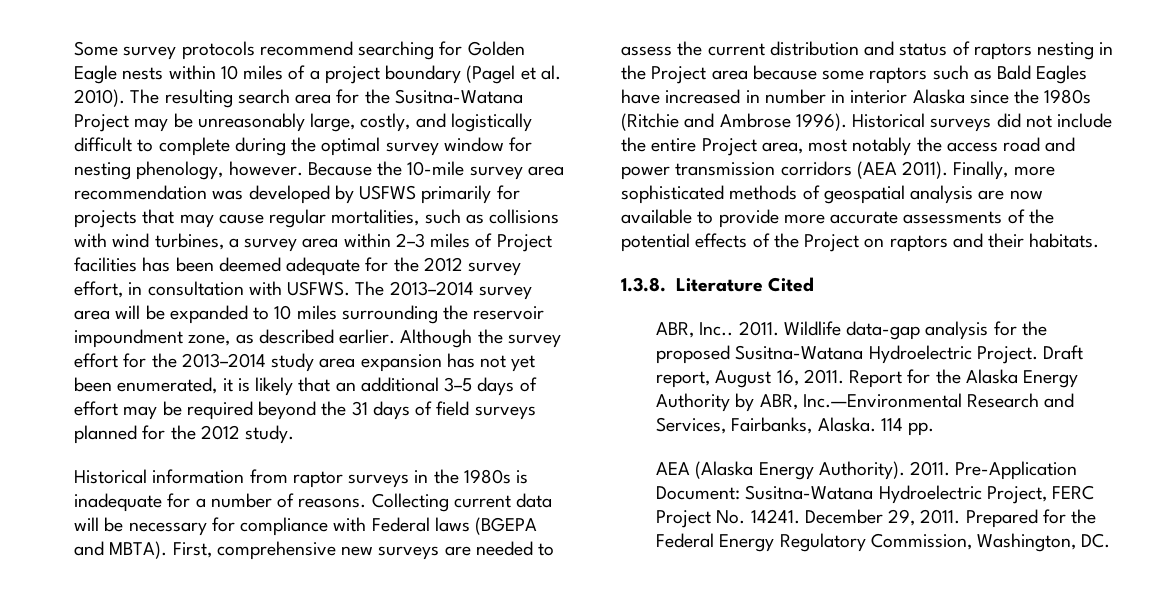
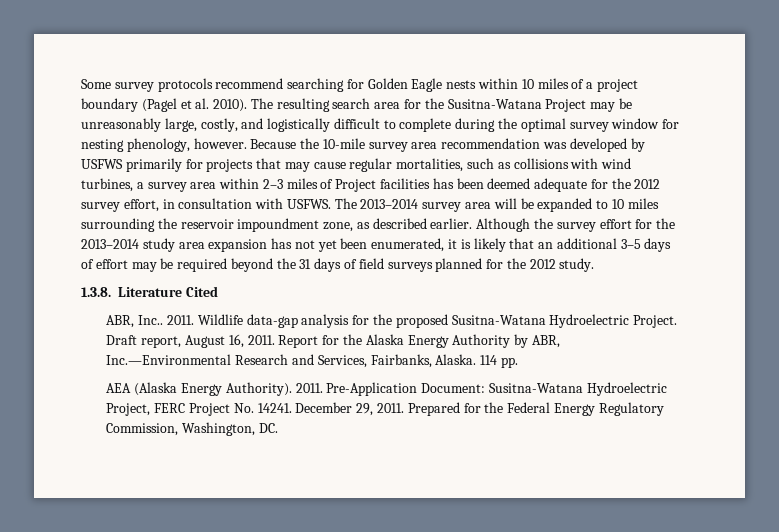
[74,469,529,488] [74,493,553,512] [74,517,538,536] [74,541,555,560] [621,41,1114,60] [621,65,1088,84] [621,89,1092,104] [621,113,1113,132] [621,137,1076,156] [621,161,1055,180] [621,185,1043,204] [621,209,1054,228] [621,233,1100,252] // Historical information from raptor surveys in the 1980s is inadequate for a number of reasons. Collecting current data will be necessary for compliance with Federal laws (BGEPA and MBTA). First, comprehensive new surveys are needed to assess the current distribution and status of raptors nesting in the Project area because some raptors such as Bald Eagles have increased in number in interior Alaska since the 1980s (Ritchie and Ambrose 1996). Historical surveys did not include the entire Project area, most notably the access road and power transmission corridors (AEA 2011). Finally, more sophisticated methods of geospatial analysis are now available to provide more accurate assessments of the potential effects of the Project on raptors and their habitats. -> (595, 265) none

